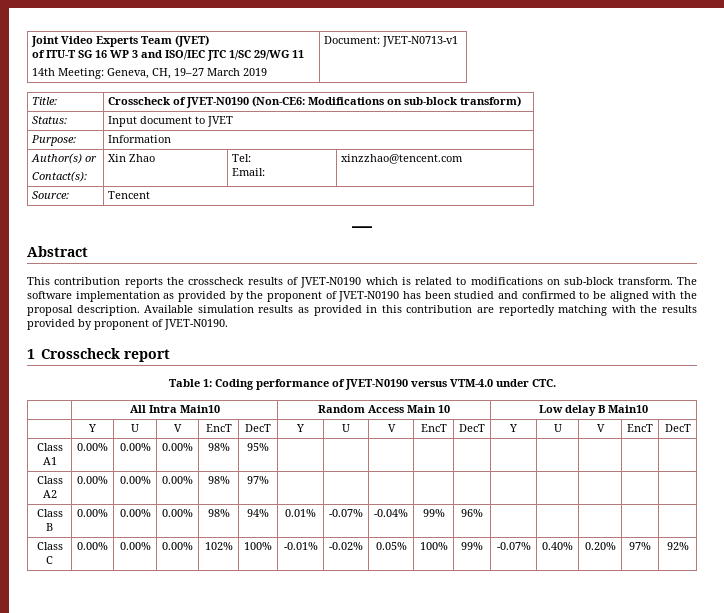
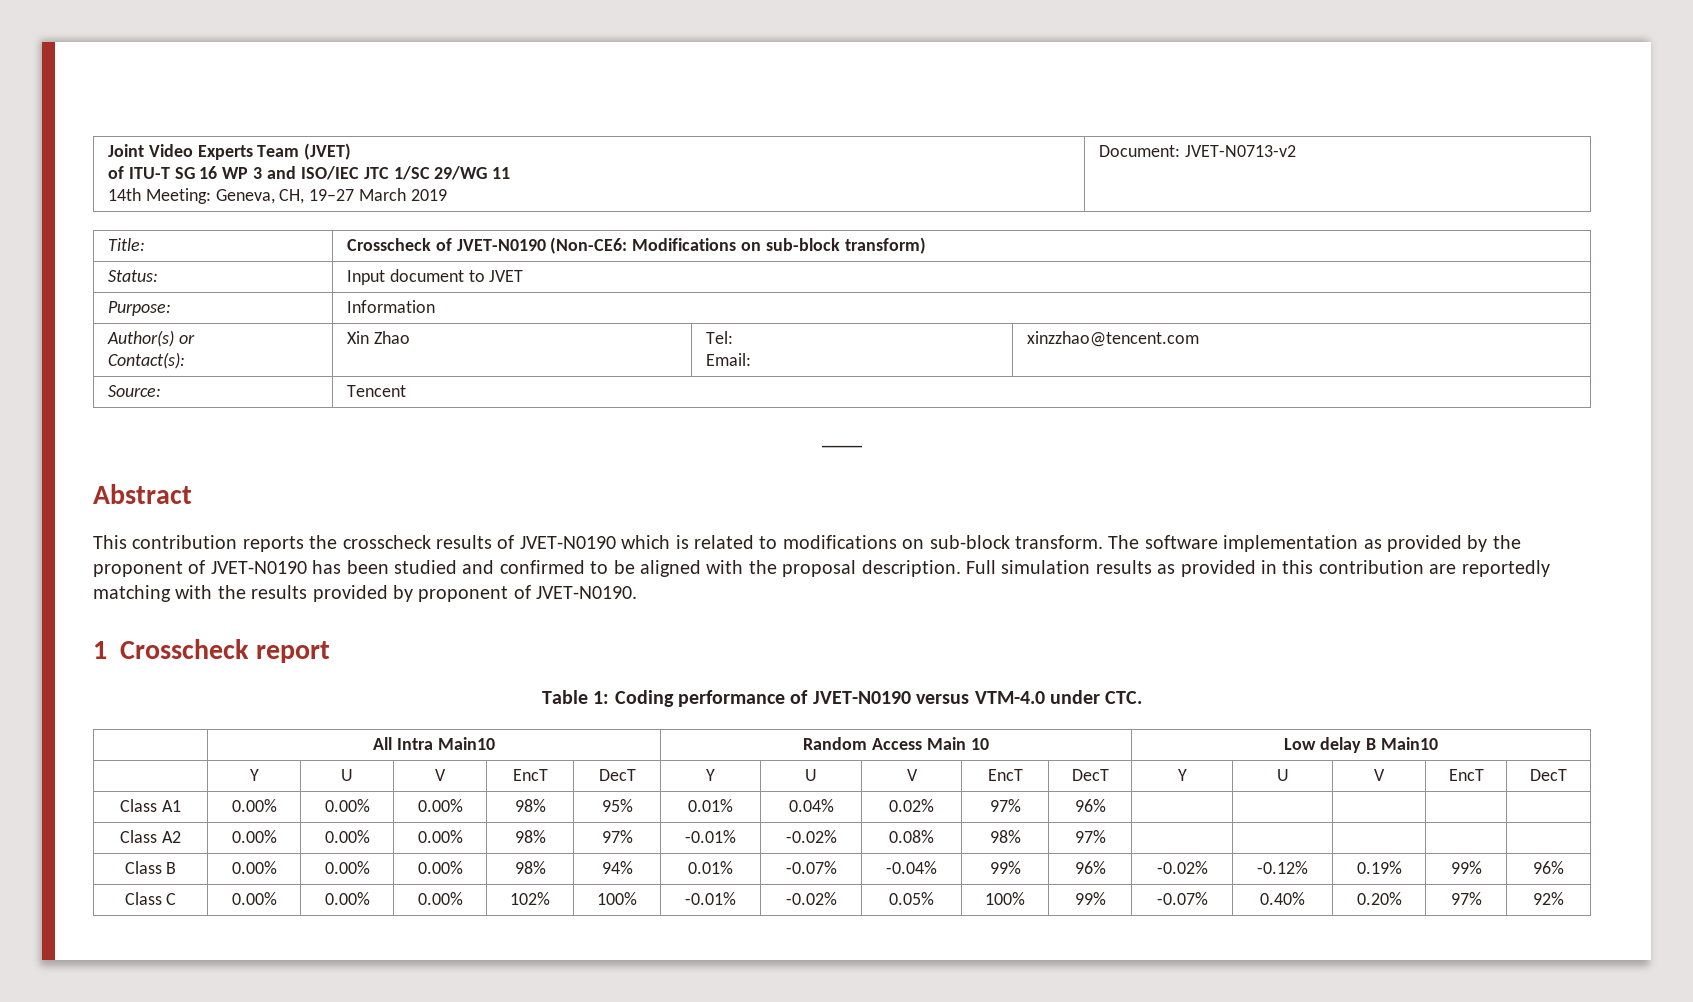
[382,36,459,47] JVET-N0713-v1 -> [1184,145,1296,157] JVET-N0713-v2
[144,305,194,313] Available -> [965,560,996,574] Full
(269, 447) | | | | -> [688,799,733,812] [788,799,834,812] [889,799,934,812] [989,799,1021,812] [1074,799,1106,812] 0.01% | 0.04% | 0.02% | 97% | 96%
(269, 480) | | | | -> [685,830,736,843] [785,830,837,843] [889,830,934,843] [989,830,1021,843] [1074,830,1106,843] -0.01% | -0.02% | 0.08% | 98% | 97%
(483, 513) | | | | -> [1156,861,1208,874] [1257,861,1308,874] [1356,861,1402,874] [1450,861,1482,874] [1533,861,1564,874] -0.02% | -0.12% | 0.19% | 99% | 96%

